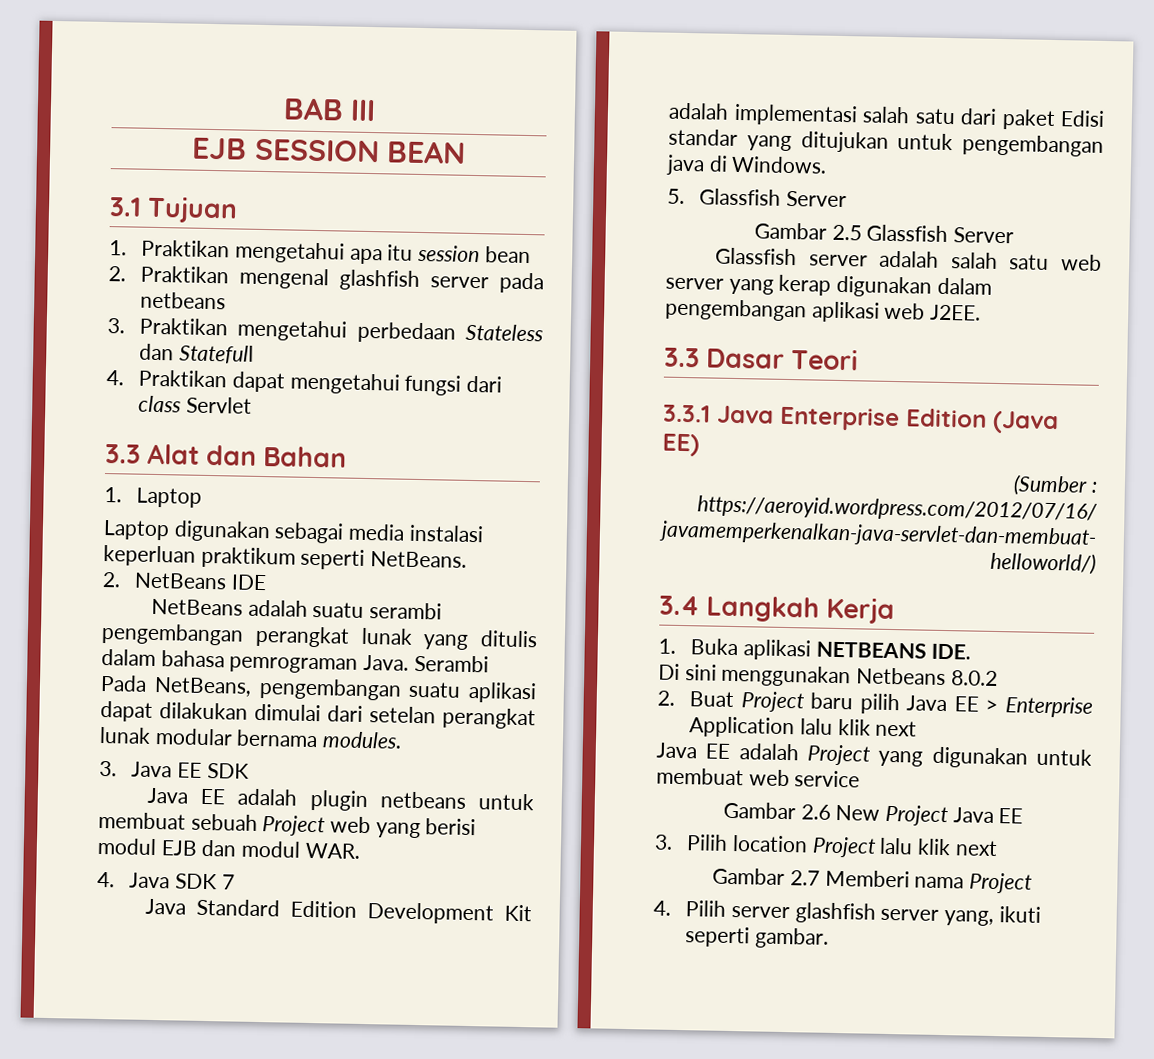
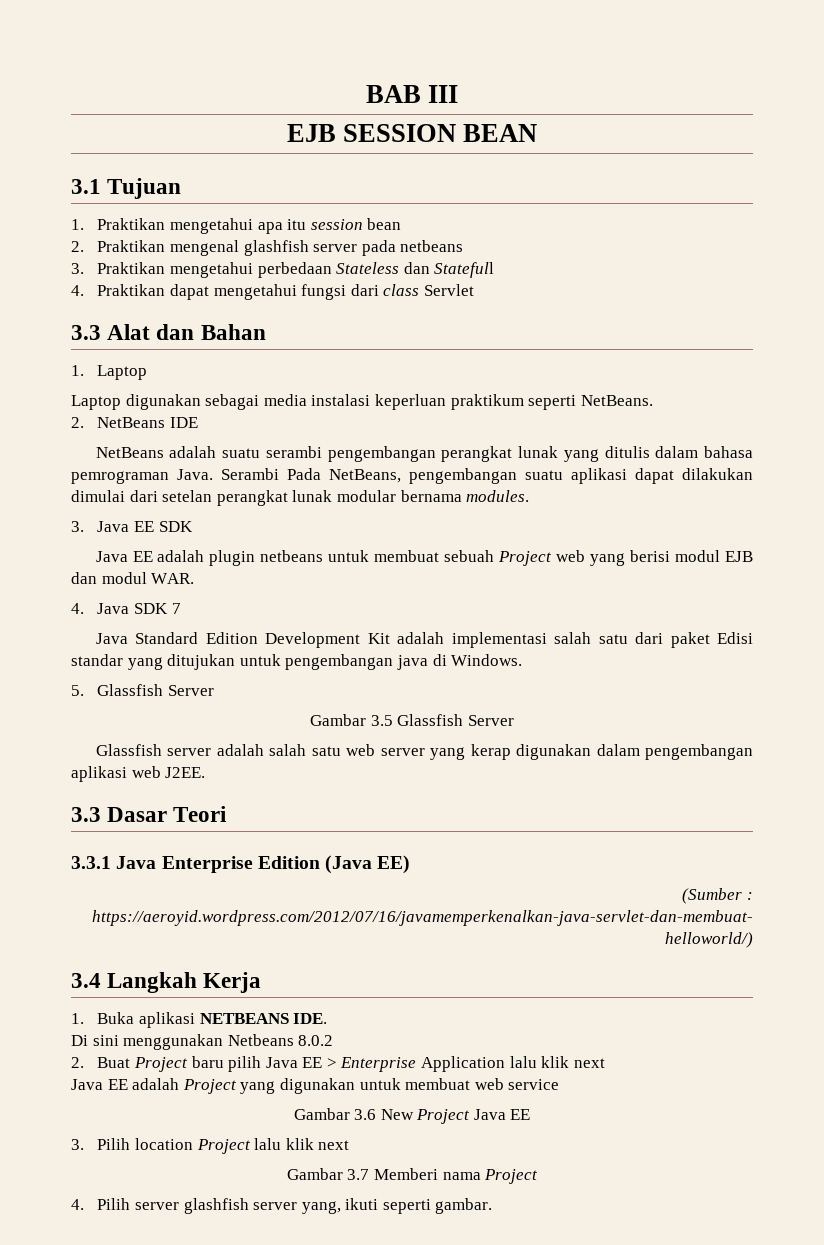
[831,224,862,241] 2.5 -> [370,715,393,726] 3.5
[800,804,831,820] 2.6 -> [354,1109,377,1120] 3.6
[789,870,820,886] 2.7 -> [347,1169,370,1180] 3.7

